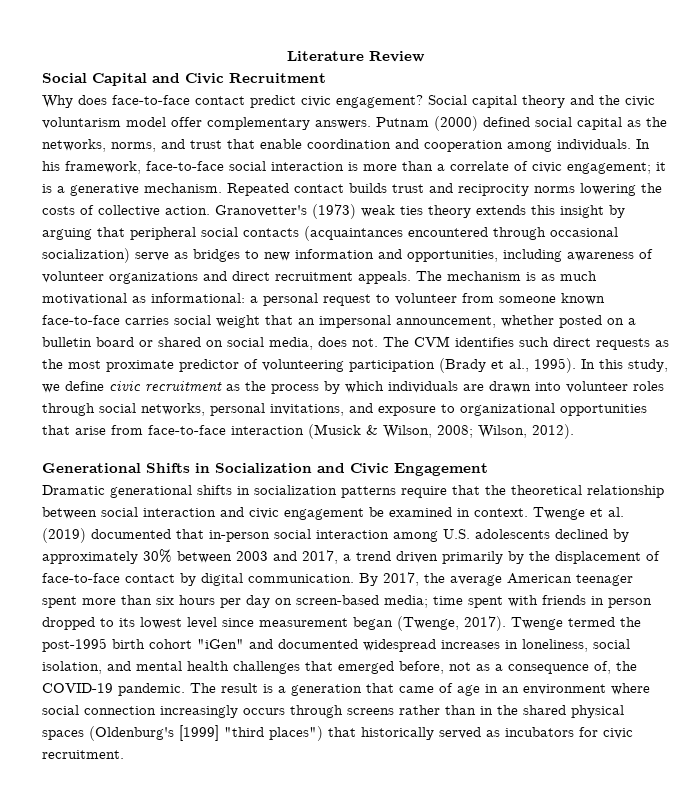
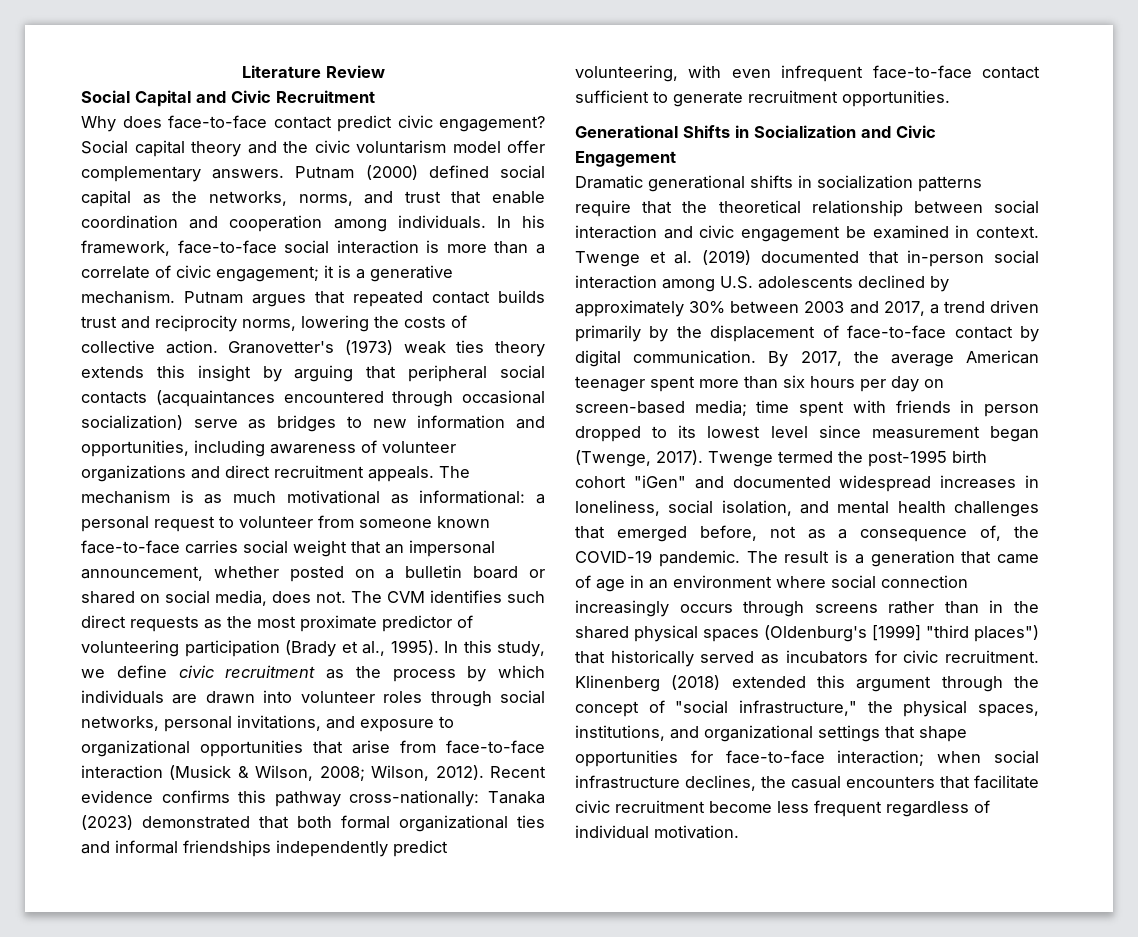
[227,183,289,196] Repeated -> [184,291,423,307] Putnam argues that repeated
[534,186,575,193] norms -> [242,319,296,331] norms,
(574, 431) none -> [490,766,546,778] [81,790,545,807] [81,815,545,832] [81,840,448,857] [575,65,1040,82] [575,90,950,107] Recent evidence confirms this pathway cross-nationally: Tanaka (2023) demonstrated that both formal organizational ties and informal friendships independently predict volunteering, with even infrequent face-to-face contact sufficient to generate recruitment opportunities.
(124, 754) none -> [575,675,1039,692] [575,700,1039,717] [575,725,967,742] [575,750,1039,767] [575,775,1039,791] [575,800,990,817] [575,825,739,839] Klinenberg (2018) extended this argument through the concept of "social infrastructure," the physical spaces, institutions, and organizational settings that shape opportunities for face-to-face interaction; when social infrastructure declines, the casual encounters that facilitate civic recruitment become less frequent regardless of individual motivation.

